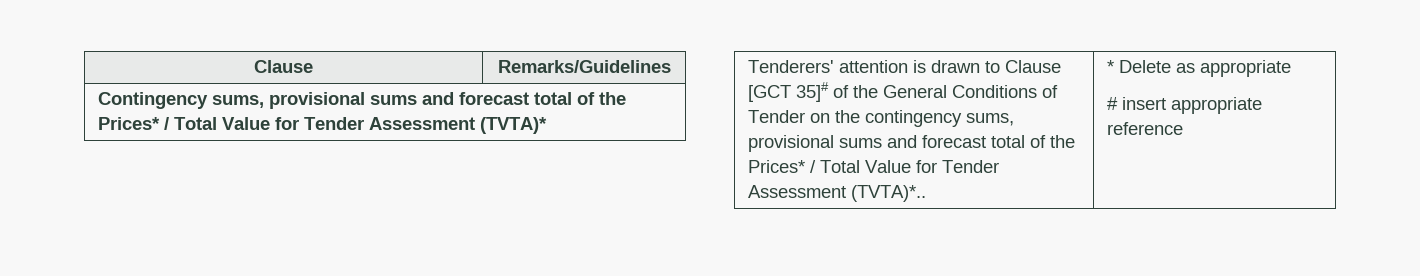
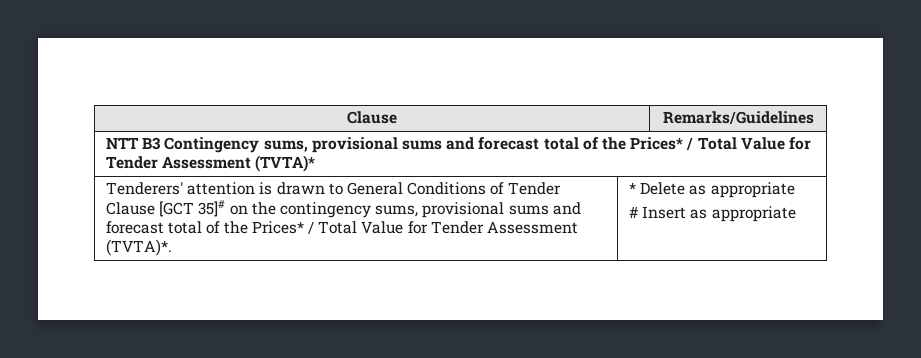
(671, 66) none -> [106,137,162,150] NTT B3
[1004,60,1061,73] [747,82,878,102] Clause [GCT 35]# of the -> (343, 189) none
(805, 116) none -> [106,200,226,217] Clause [GCT 35]#
[850,185,926,202] (TVTA)*.. -> [106,239,173,256] (TVTA)*.
[1121,97,1262,114] [1106,122,1183,135] insert appropriate reference -> [642,206,796,222] Insert as appropriate

